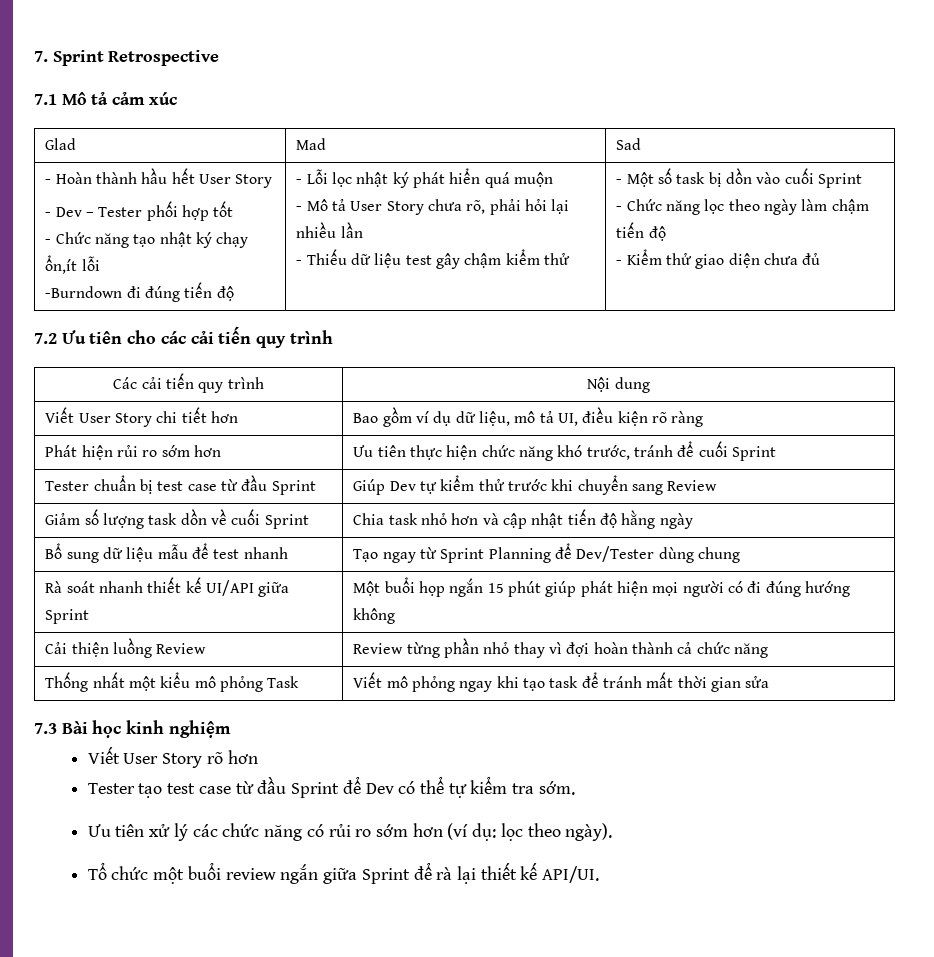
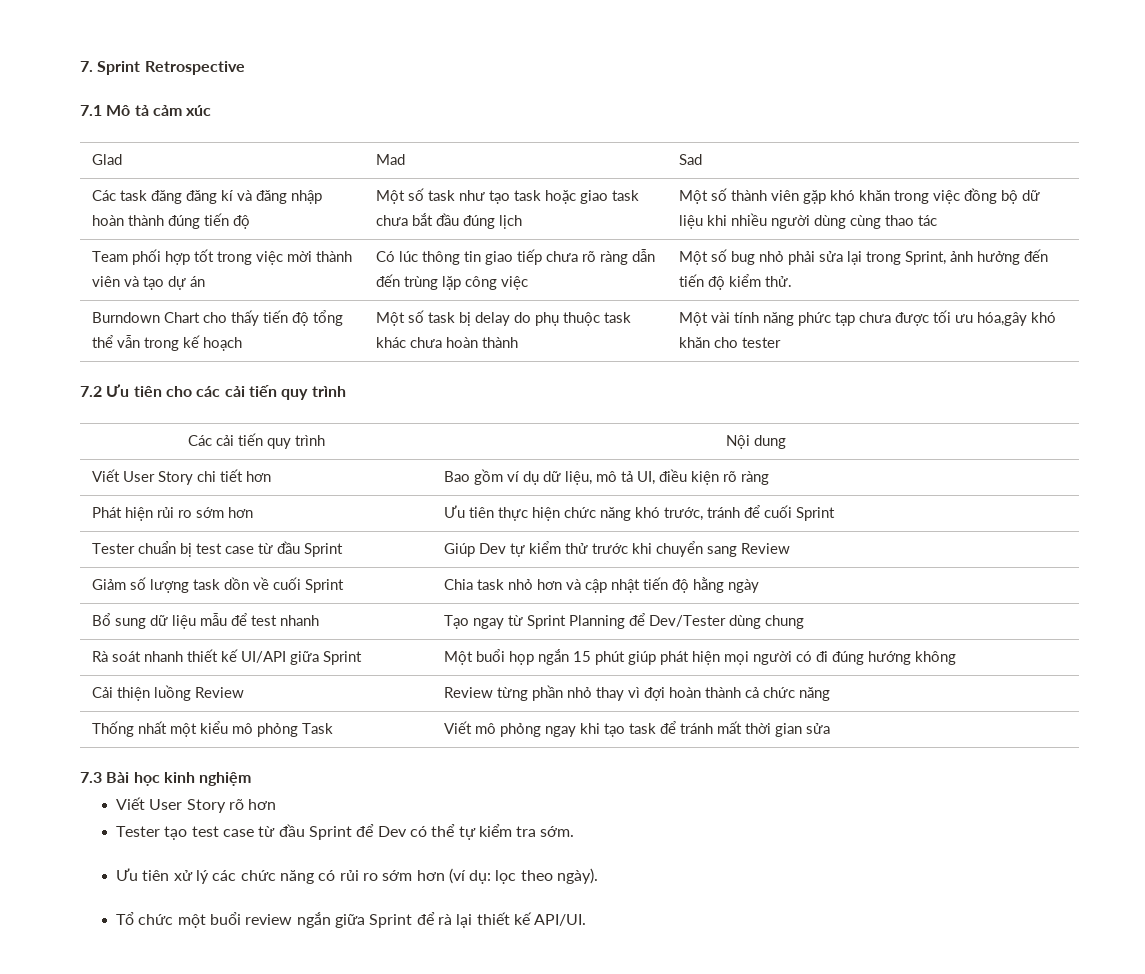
[45,168,273,188] [45,201,234,221] [45,232,249,248] [45,255,100,274] [45,282,234,302] [296,168,553,188] [296,199,570,215] [296,222,363,238] [296,249,570,269] [616,168,862,188] [616,199,869,215] [616,222,666,241] [616,249,821,269] - Hoàn thành hầu hết User Story // - Dev – Tester phối hợp tốt // - Chức năng tạo nhật ký chạy ổn,ít lỗi // -Burndown đi đúng tiến độ | - Lỗi lọc nhật ký phát hiển quá muộn // - Mô tả User Story chưa rõ, phải hỏi lại nhiều lần // - Thiếu dữ liệu test gây chậm kiểm thử | - Một số task bị dồn vào cuối Sprint // - Chức năng lọc theo ngày làm chậm tiến độ // - Kiểm thử giao diện chưa đủ -> [91,190,322,204] [91,213,250,229] [375,188,639,204] [375,213,522,229] [678,188,1040,204] [678,213,937,229] [91,249,352,265] [91,276,205,290] [375,249,655,265] [375,274,528,290] [678,249,1048,265] [678,274,792,290] [91,310,343,326] [91,335,242,351] [375,310,631,326] [375,337,518,348] [678,310,1056,326] [678,337,781,348] Các task đăng đăng kí và đăng nhập hoàn thành đúng tiến độ | Một số task như tạo task hoặc giao task chưa bắt đầu đúng lịch | Một số thành viên gặp khó khăn trong việc đồng bộ dữ liệu khi nhiều người dùng cùng thao tác // Team phối hợp tốt trong việc mời thành viên và tạo dự án | Có lúc thông tin giao tiếp chưa rõ ràng dẫn đến trùng lặp công việc | Một số bug nhỏ phải sửa lại trong Sprint, ảnh hưởng đến tiến độ kiểm thử. // Burndown Chart cho thấy tiến độ tổng thể vẫn trong kế hoạch | Một số task bị delay do phụ thuộc task khác chưa hoàn thành | Một vài tính năng phức tạp chưa được tối ưu hóa,gây khó khăn cho tester

